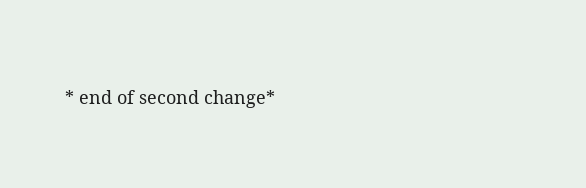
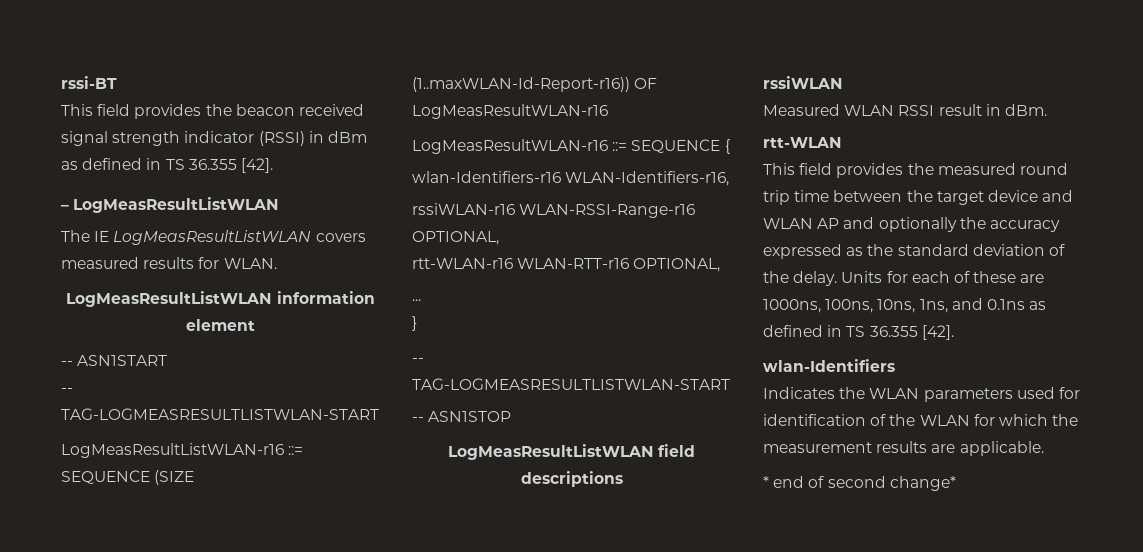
(65, 97) none -> [61,76,117,89] [61,104,364,119] [61,131,367,146] [61,158,273,173] [61,197,280,213] [61,230,366,245] [61,257,277,269] [66,291,375,307] [186,319,255,331] [61,355,168,366] [61,388,73,393] [61,408,379,420] [61,443,304,458] [61,470,195,485] [412,77,658,92] [412,104,608,119] [412,139,730,154] [412,171,730,186] [412,203,696,218] [412,231,499,245] [412,258,721,272] [412,299,421,301] [412,316,417,331] [412,358,424,363] [412,378,730,390] [412,411,512,422] [447,444,696,460] [520,471,623,487] [763,76,843,89] [763,104,1047,116] [763,137,842,148] [763,163,1068,178] [763,190,1074,205] [763,217,1060,232] [763,244,1065,259] [763,271,1045,286] [763,298,1047,313] [763,325,954,340] [763,359,895,372] [763,387,1080,402] [763,414,1079,426] [763,441,1044,456] rssi-BT // This field provides the beacon received signal strength indicator (RSSI) in dBm as defined in TS 36.355 [42]. // – LogMeasResultListWLAN // The IE LogMeasResultListWLAN covers measured results for WLAN. // LogMeasResultListWLAN information element // -- ASN1START // -- TAG-LOGMEASRESULTLISTWLAN-START // LogMeasResultListWLAN-r16 ::= SEQUENCE (SIZE (1..maxWLAN-Id-Report-r16)) OF LogMeasResultWLAN-r16 // LogMeasResultWLAN-r16 ::= SEQUENCE { // wlan-Identifiers-r16 WLAN-Identifiers-r16, // rssiWLAN-r16 WLAN-RSSI-Range-r16 OPTIONAL, // rtt-WLAN-r16 WLAN-RTT-r16 OPTIONAL, // ... // } // -- TAG-LOGMEASRESULTLISTWLAN-START // -- ASN1STOP // LogMeasResultListWLAN field descriptions // rssiWLAN // Measured WLAN RSSI result in dBm. // rtt-WLAN // This field provides the measured round trip time between the target device and WLAN AP and optionally the accuracy expressed as the standard deviation of the delay. Units for each of these are 1000ns, 100ns, 10ns, 1ns, and 0.1ns as defined in TS 36.355 [42]. // wlan-Identifiers // Indicates the WLAN parameters used for identification of the WLAN for which the measurement results are applicable. //

